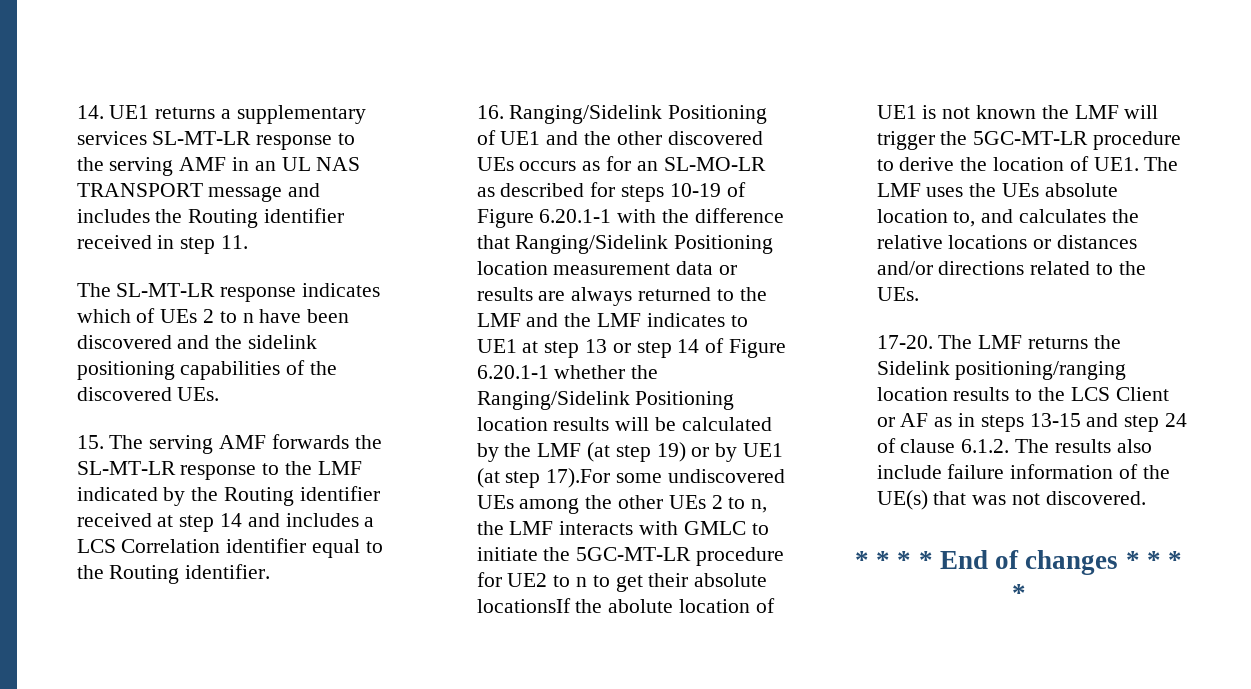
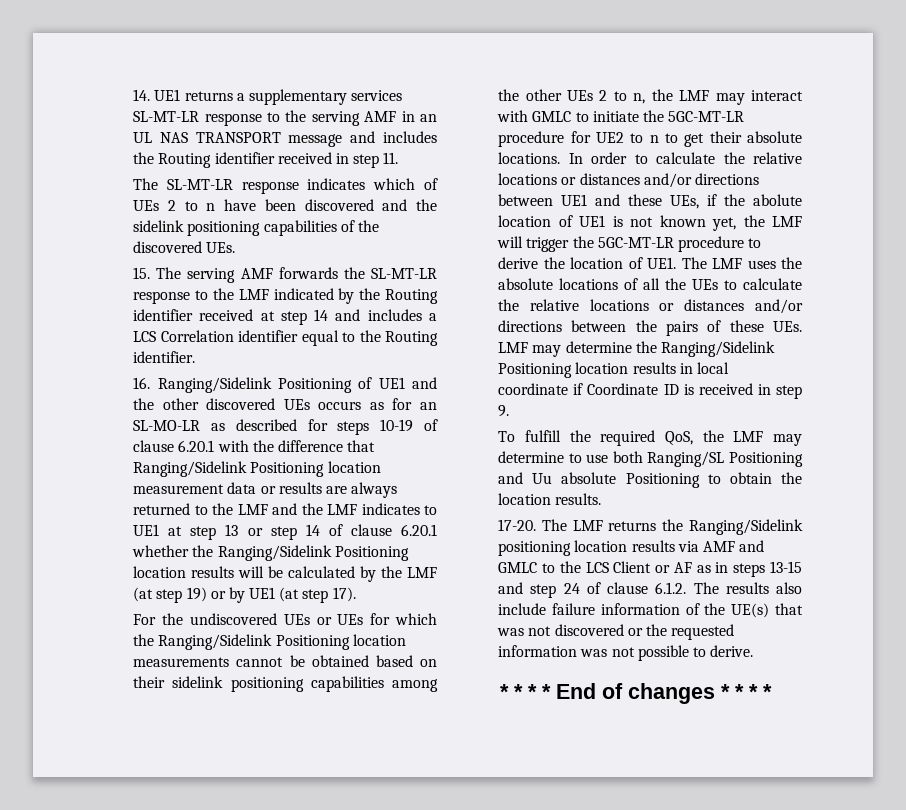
[476,209,612,228] Figure 6.20.1-1 -> [133,440,215,452] clause 6.20.1
[728,339,786,358] [476,365,549,379] Figure 6.20.1-1 -> [350,524,437,536] clause 6.20.1
[546,468,785,488] [476,495,514,509] 17).For some undiscovered UEs -> [332,587,356,602] [133,613,438,625] [133,634,406,650] [133,655,437,667] [133,676,384,692] 17). // For the undiscovered UEs or UEs for which the Ranging/Sidelink Positioning location measurements cannot be obtained based on their sidelink positioning capabilities
[559,521,634,535] interacts -> [715,90,803,105] may interact
[476,598,571,613] locationsIf -> [498,152,802,164] [498,173,759,188] [498,194,718,209] locations. In order to calculate the relative locations or distances and/or directions between UE1 and these UEs, if
(1036, 112) none -> [712,217,737,231] yet,
[1001,183,1118,197] [876,209,1139,227] [876,235,1137,249] [876,261,1146,275] [876,287,919,301] UEs absolute location to, and calculates the relative locations or distances and/or directions related to the UEs. -> [498,278,802,290] [498,299,803,314] [498,320,802,336] [498,341,775,357] [498,362,729,378] [498,383,802,399] [498,405,510,417] [498,430,802,446] [498,451,803,467] [498,472,802,488] [498,493,602,505] absolute locations of all the UEs to calculate the relative locations or distances and/or directions between the pairs of these UEs. LMF may determine the Ranging/Sidelink Positioning location results in local coordinate if Coordinate ID is received in step 9. // To fulfill the required QoS, the LMF may determine to use both Ranging/SL Positioning and Uu absolute Positioning to obtain the location results.
[876,361,1127,380] [876,387,1010,401] Sidelink positioning/ranging location results -> [689,519,803,535] [498,540,765,556] [498,562,538,573] Ranging/Sidelink positioning location results via AMF and GMLC
[1045,491,1146,505] discovered. -> [554,624,735,640] [498,645,754,661] discovered or the requested information was not possible to derive.

